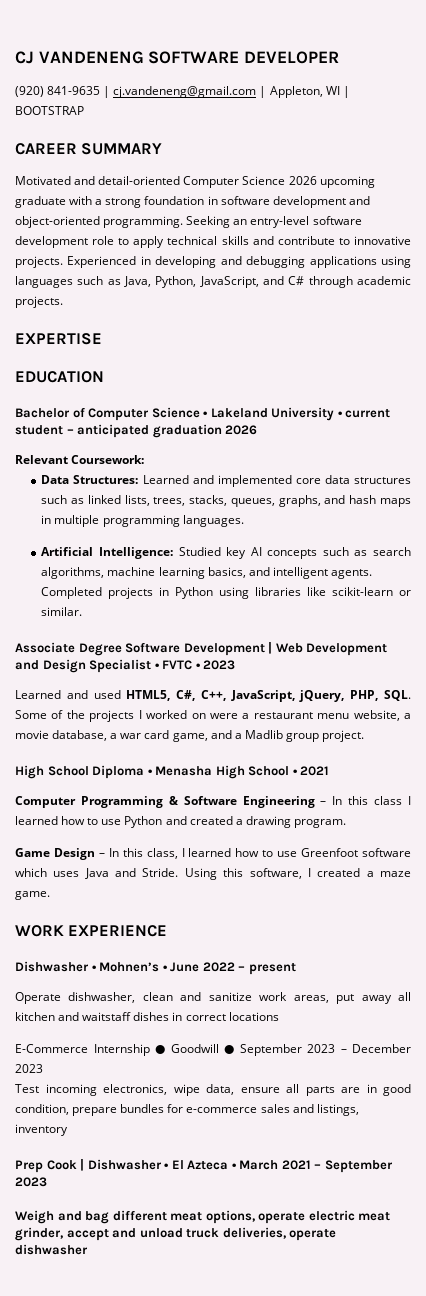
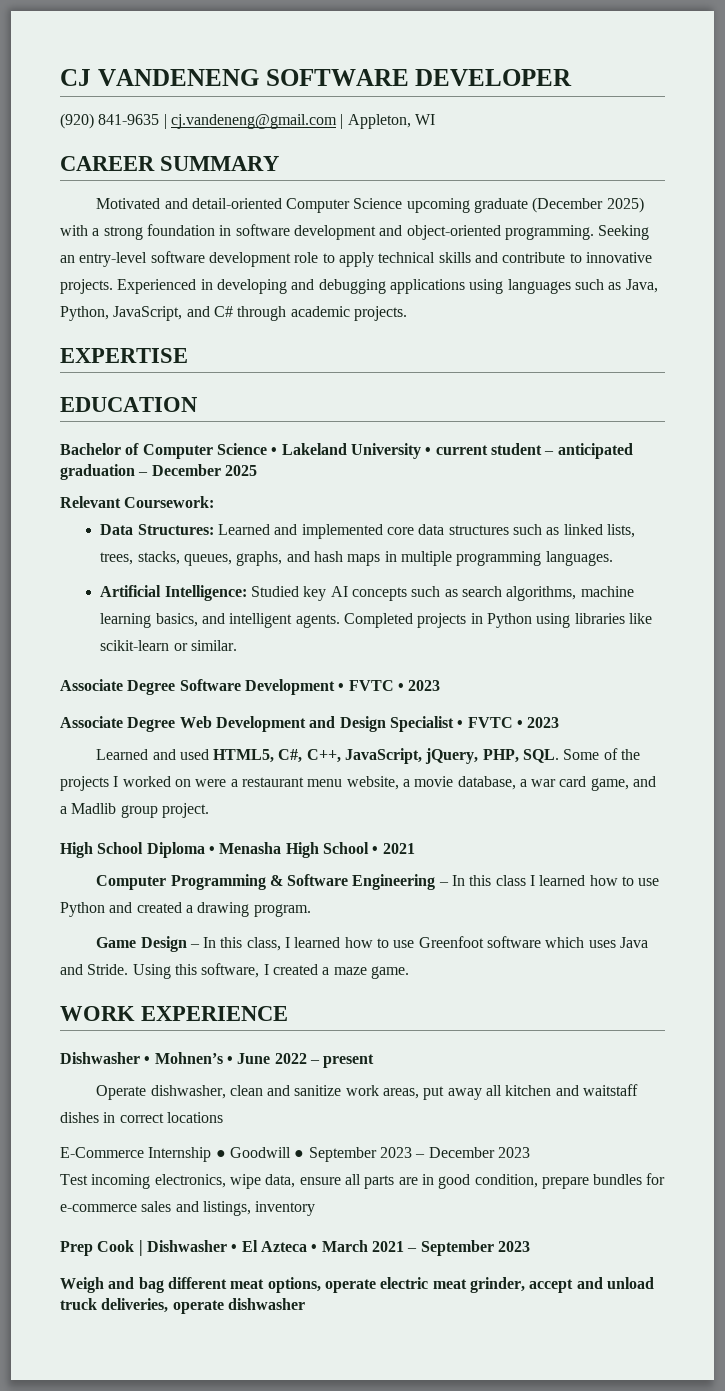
[342,86,350,98] [15,106,84,115] | BOOTSTRAP -> (435, 119) none
[288,176,317,185] 2026 -> (403, 203) none
(66, 202) none -> [532,197,644,213] (December 2025)
[225,425,258,435] 2026 -> [138,464,257,476] – December 2025
[268,642,273,654] | -> [338,680,441,691] [60,716,176,732] • FVTC • 2023 // Associate Degree

